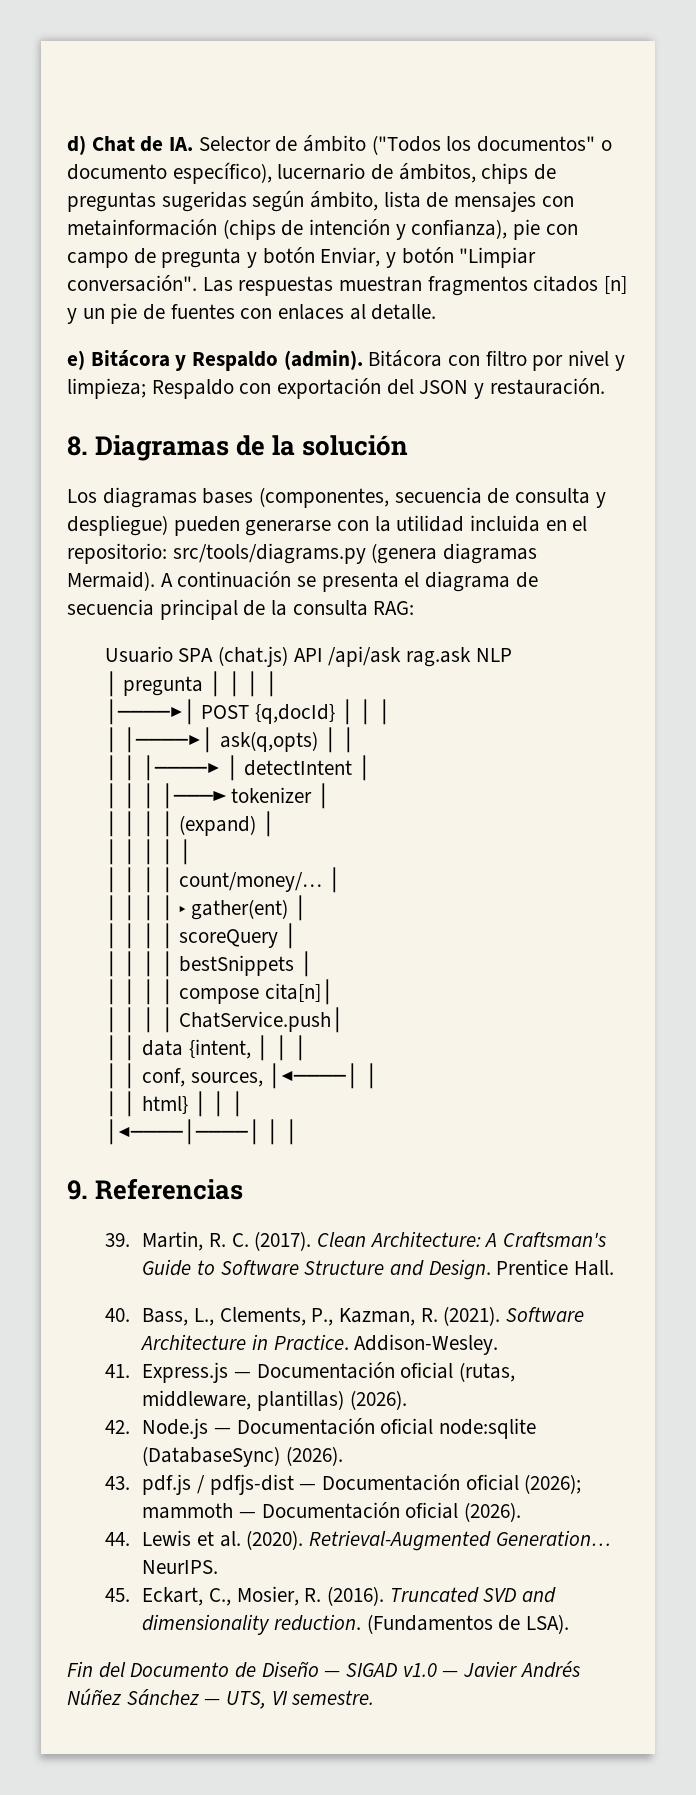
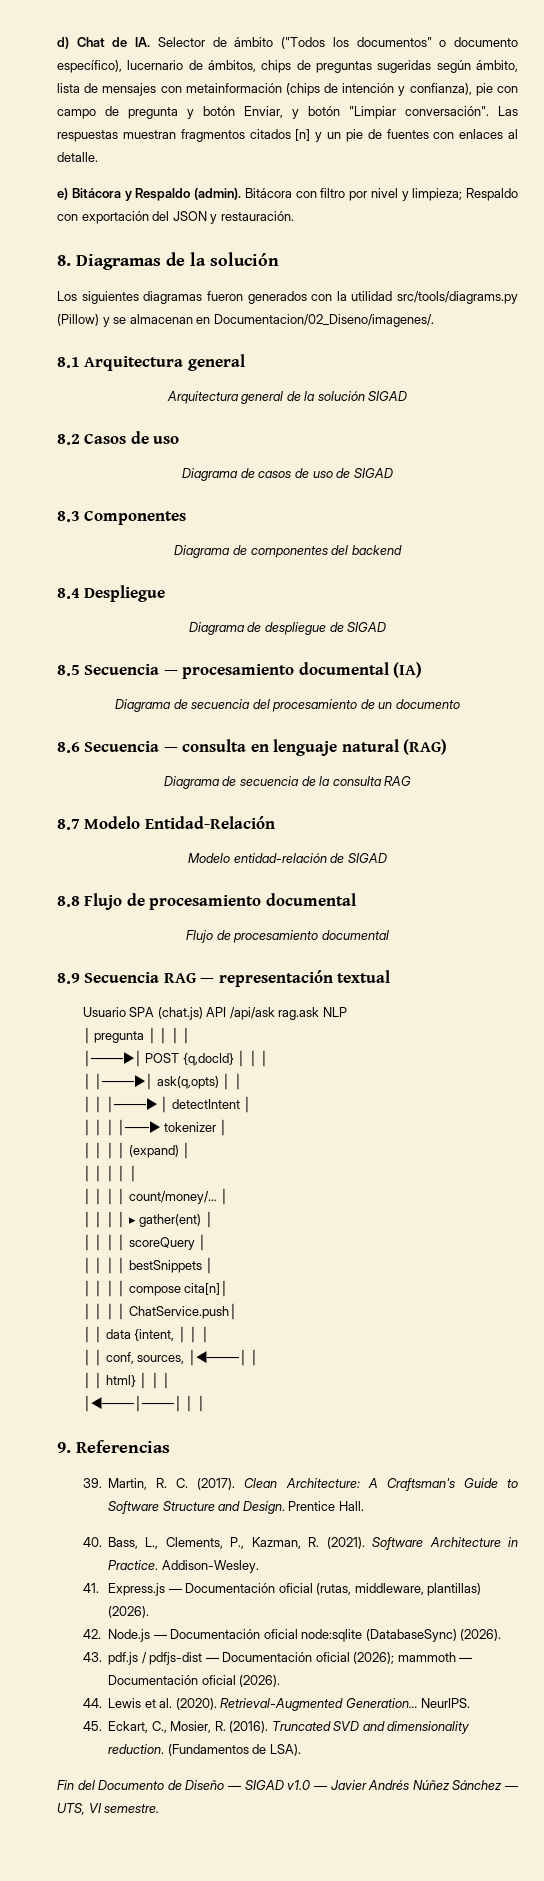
[102,487,606,508] [67,515,588,536] [67,543,538,564] [67,571,538,592] [67,599,415,620] diagramas bases (componentes, secuencia de consulta y despliegue) pueden generarse con la utilidad incluida en el repositorio: src/tools/diagrams.py (genera diagramas Mermaid). A continuación se presenta el diagrama de secuencia principal de la consulta RAG: -> [81,291,518,304] [57,314,434,327] [57,354,245,371] [166,391,409,404] [57,431,180,445] [182,468,394,481] [57,510,187,525] [174,545,402,558] [57,585,166,602] [188,622,388,635] [57,662,423,679] [115,699,460,712] [57,739,448,756] [163,776,412,789] [57,816,275,830] [188,853,388,863] [57,893,356,910] [186,930,389,943] [57,970,391,987] siguientes diagramas fueron generados con la utilidad src/tools/diagrams.py (Pillow) y se almacenan en Documentacion/02_Diseno/imagenes/. // 8.1 Arquitectura general // Arquitectura general de la solución SIGAD // 8.2 Casos de uso // Diagrama de casos de uso de SIGAD // 8.3 Componentes // Diagrama de componentes del backend // 8.4 Despliegue // Diagrama de despliegue de SIGAD // 8.5 Secuencia — procesamiento documental (IA) // Diagrama de secuencia del procesamiento de un documento // 8.6 Secuencia — consulta en lenguaje natural (RAG) // Diagrama de secuencia de la consulta RAG // 8.7 Modelo Entidad-Relación // Modelo entidad-relación de SIGAD // 8.8 Flujo de procesamiento documental // Flujo de procesamiento documental // 8.9 Secuencia RAG — representación textual

